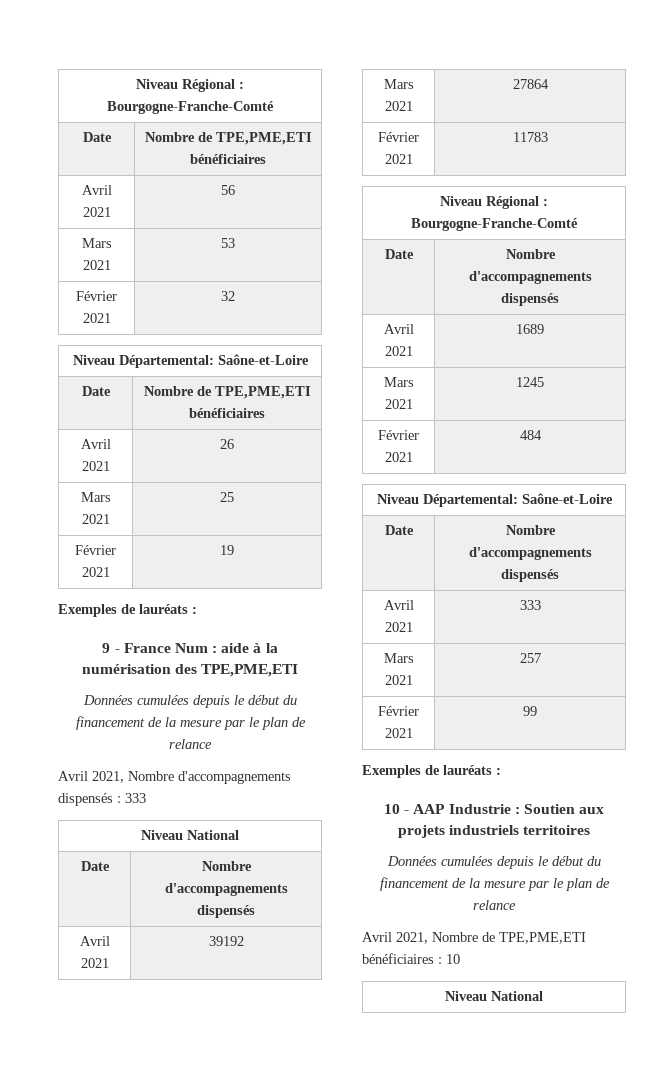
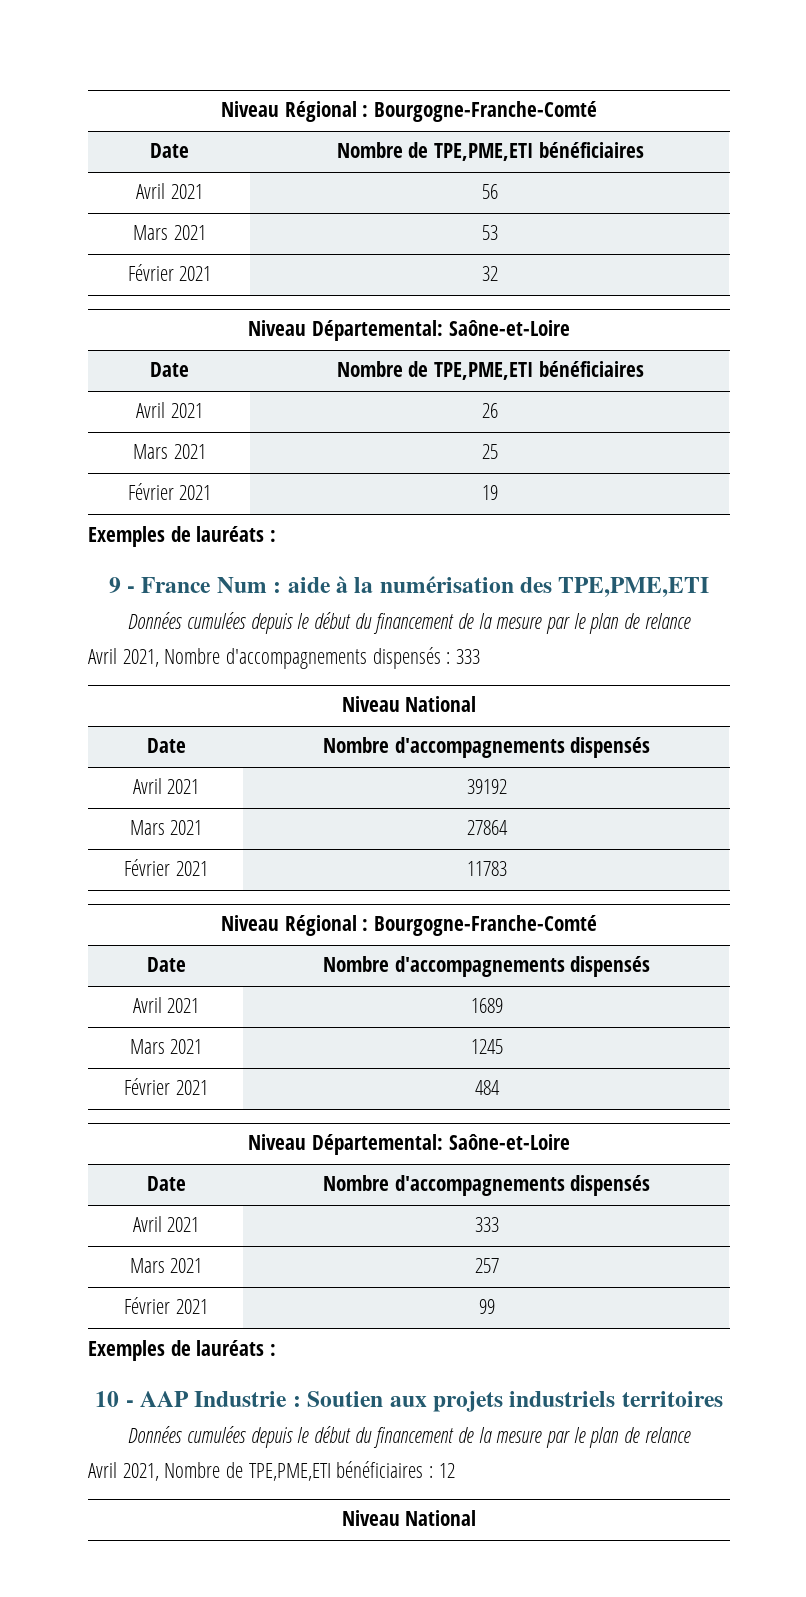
[446,954,460,964] 10 -> [438,1463,455,1478] 12

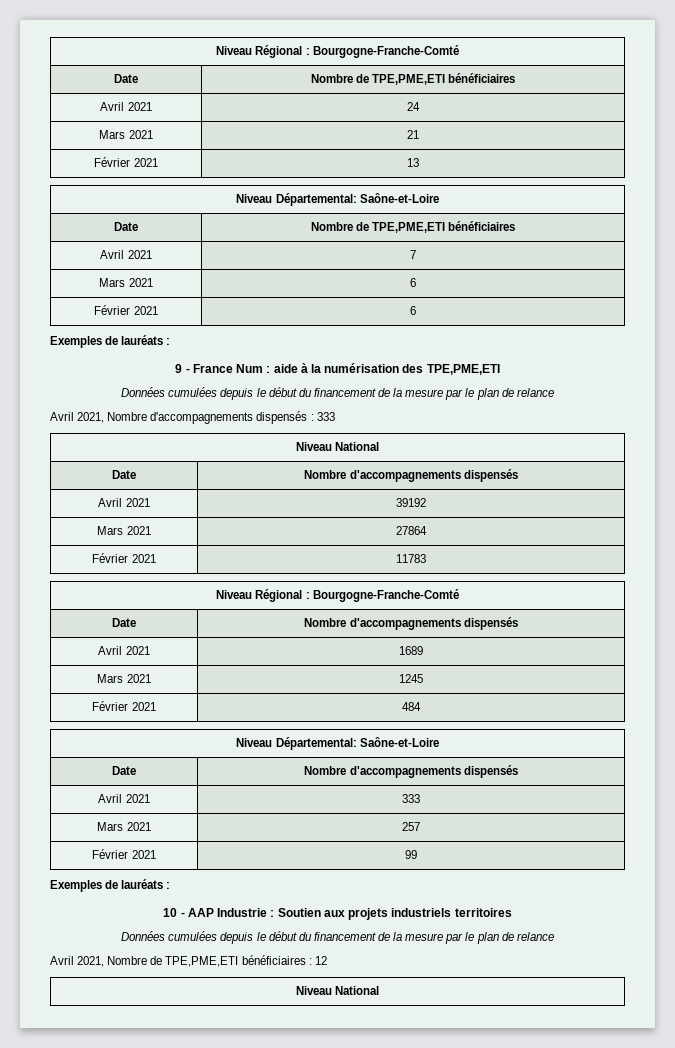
[482,184,498,199] [133,225,206,240] [482,225,498,240] [127,264,212,281] [482,266,498,281] 56 // Mars 2021 | 53 // Février 2021 | 32 -> [407,102,420,111] [99,130,153,139] [407,130,419,139] [94,157,158,167] [407,158,419,167] 24 // Mars 2021 | 21 // Février 2021 | 13
[482,403,498,418] [133,444,206,459] [482,444,498,459] [127,483,212,500] [482,485,498,500] 26 // Mars 2021 | 25 // Février 2021 | 19 -> [410,250,416,259] [99,278,153,287] [410,278,416,287] [94,305,158,315] [410,306,416,315] 7 // Mars 2021 | 6 // Février 2021 | 6

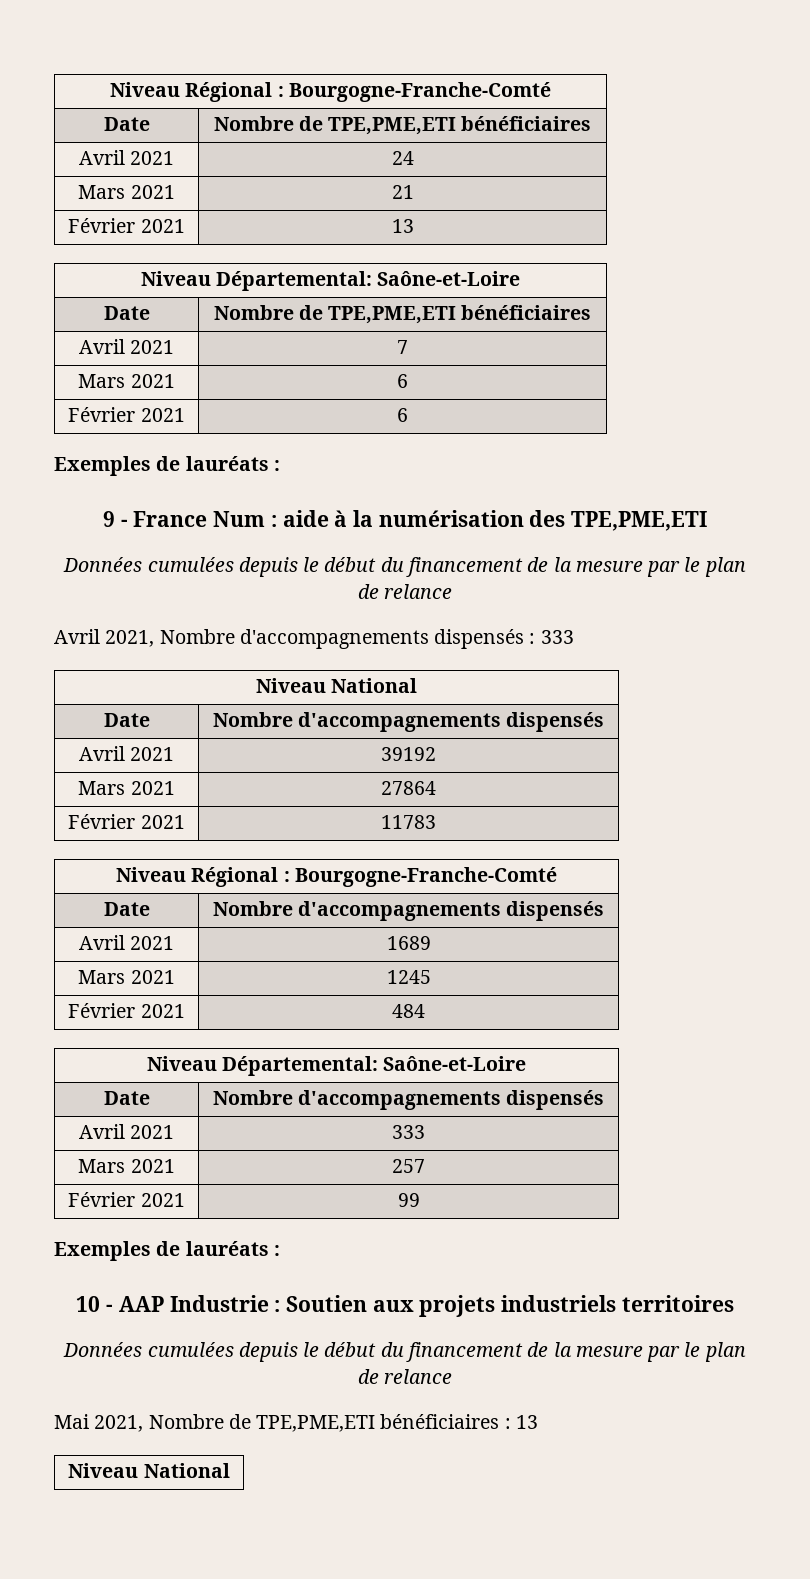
[50,956,74,965] Avril -> [54,1414,89,1429] Mai
[314,956,327,965] 12 -> [515,1415,538,1429] 13

